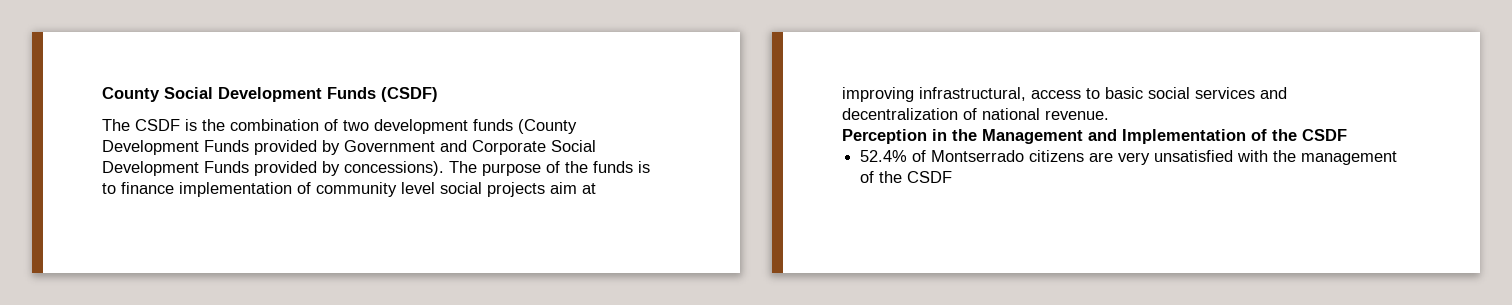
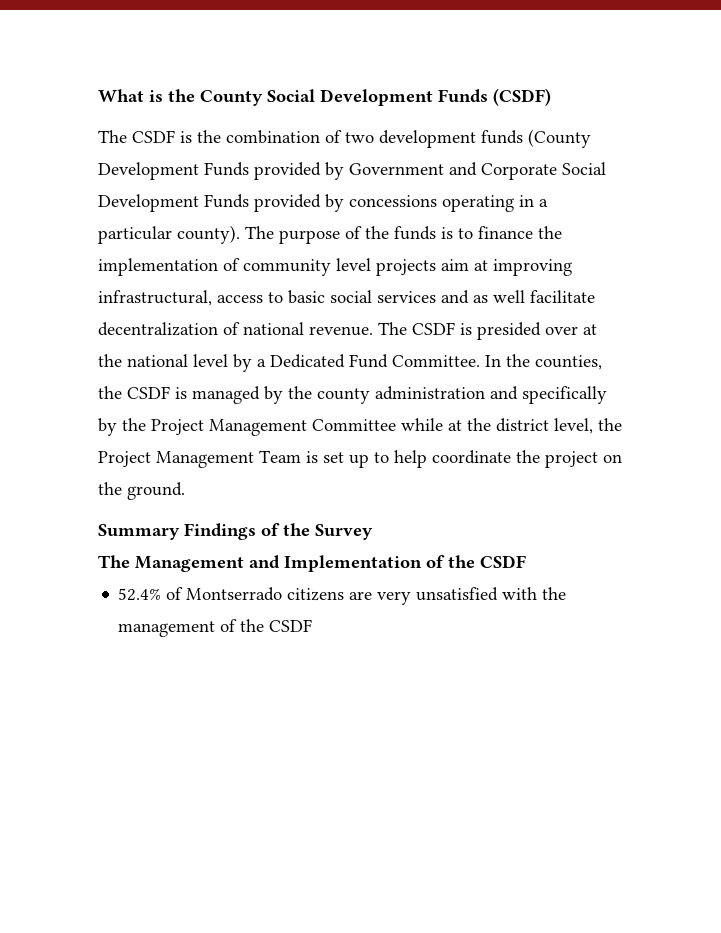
(102, 94) none -> [98,89,195,102] What is the
[344,161,444,176] concessions). -> [349,195,548,212] [98,225,240,244] concessions operating in a particular county).
(174, 188) none -> [538,226,562,239] the
[440,182,482,194] social -> (371, 264) none
(1287, 93) none -> [473,290,595,303] as well facilitate
[842,129,977,144] // Perception in the -> [378,322,597,340] [98,354,602,372] [98,386,607,404] [98,418,622,436] [98,450,622,468] [98,482,185,500] [98,523,373,540] [98,555,130,568] The CSDF is presided over at the national level by a Dedicated Fund Committee. In the counties, the CSDF is managed by the county administration and specifically by the Project Management Committee while at the district level, the Project Management Team is set up to help coordinate the project on the ground. // Summary Findings of the Survey // The

